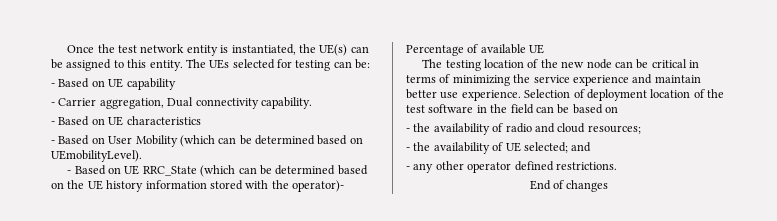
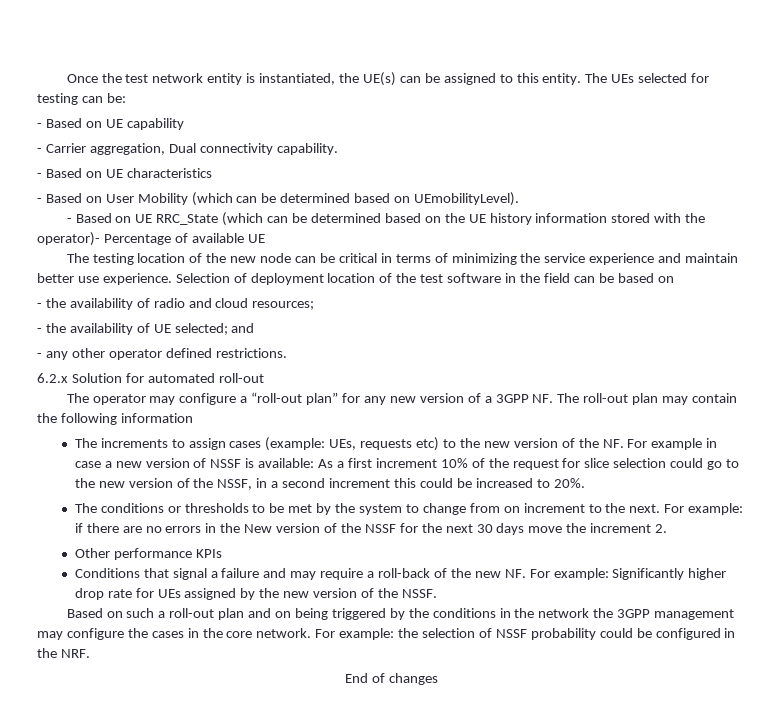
(617, 166) none -> [37,373,264,383] [66,392,738,405] [37,413,193,425] [74,437,718,451] [74,458,740,470] [74,478,585,490] [74,503,744,515] [74,523,668,535] [74,548,222,560] [74,568,727,580] [74,588,437,600] [66,608,735,620] [37,628,736,640] [37,648,90,658] // 6.2.x Solution for automated roll-out // The operator may configure a “roll-out plan” for any new version of a 3GPP NF. The roll-out plan may contain the following information // The increments to assign cases (example: UEs, requests etc) to the new version of the NF. For example in case a new version of NSSF is available: As a first increment 10% of the request for slice selection could go to the new version of the NSSF, in a second increment this could be increased to 20%. // The conditions or thresholds to be met by the system to change from on increment to the next. For example: if there are no errors in the New version of the NSSF for the next 30 days move the increment 2. // Other performance KPIs // Conditions that signal a failure and may require a roll-back of the new NF. For example: Significantly higher drop rate for UEs assigned by the new version of the NSSF. // Based on such a roll-out plan and on being triggered by the conditions in the network the 3GPP management may configure the cases in the core network. For example: the selection of NSSF probability could be configured in the NRF.

